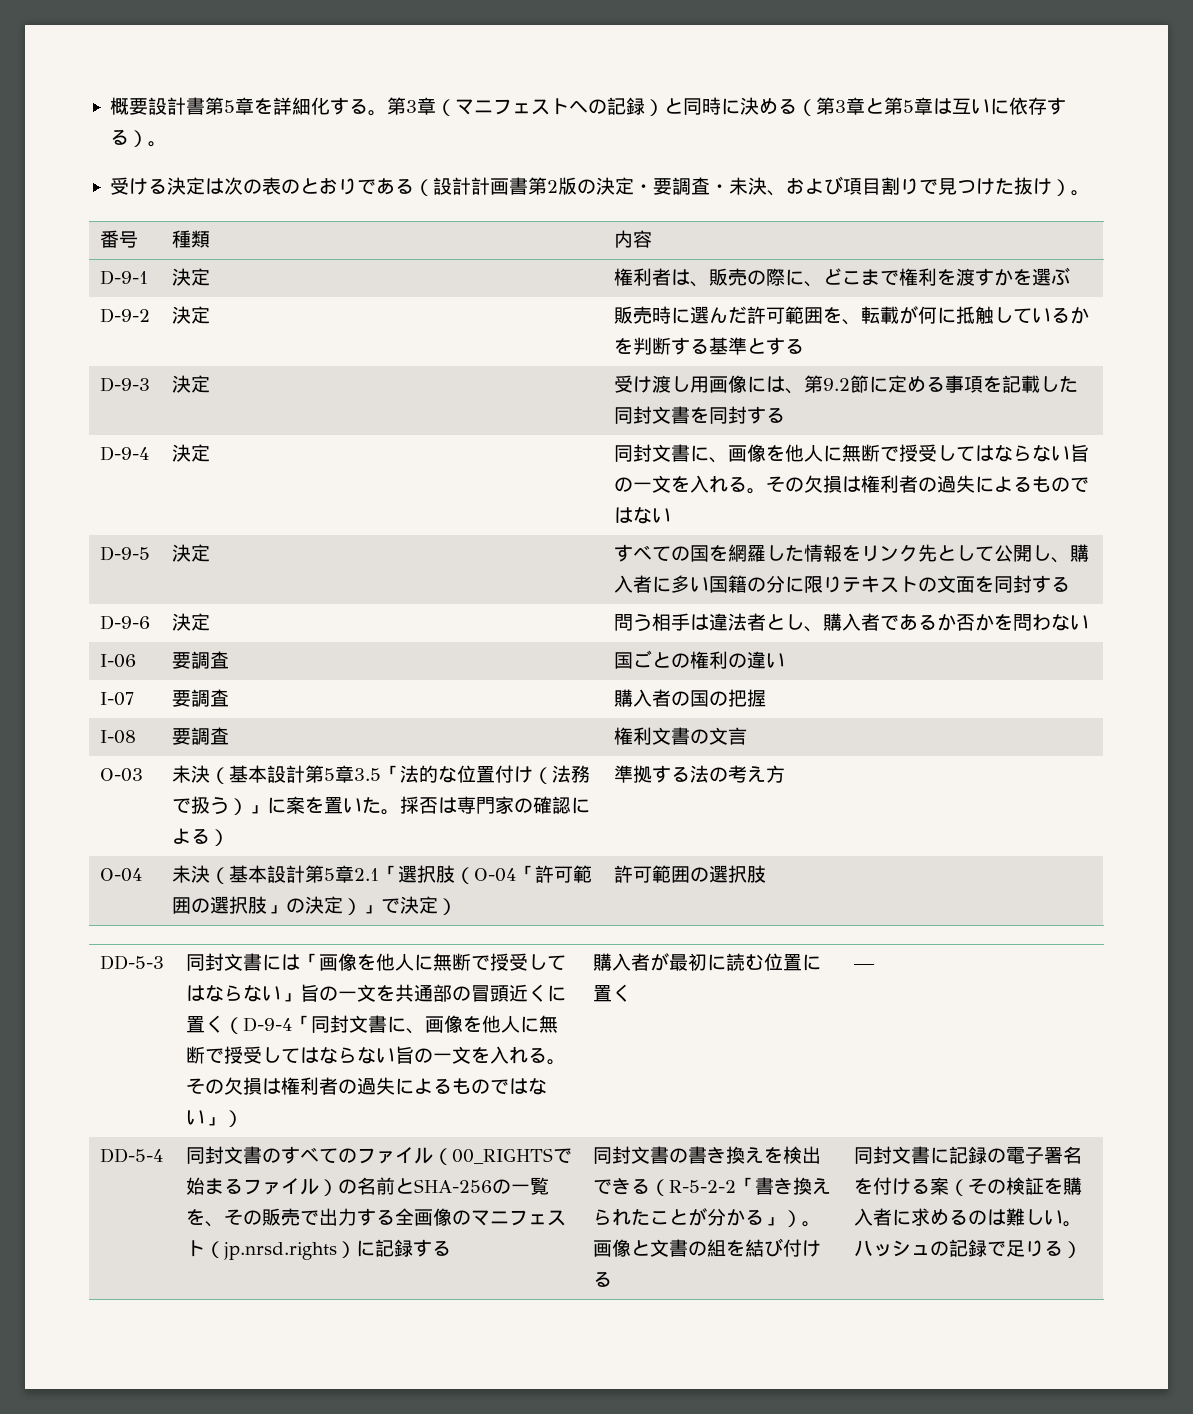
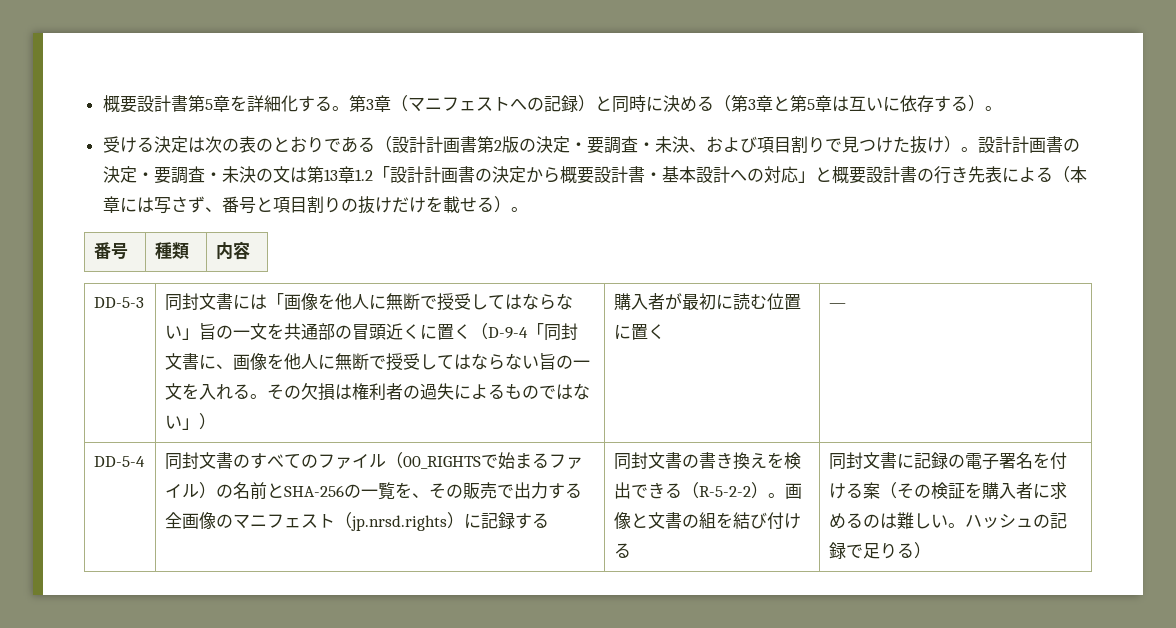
[99,230,138,248] [171,230,210,248] [613,230,652,248] [99,270,148,285] [171,268,210,286] [613,267,1070,287] [99,308,150,323] [171,306,210,324] [613,306,1089,325] [613,337,804,355] [99,377,150,392] [171,375,210,393] [613,375,1078,394] [613,406,785,424] [99,446,149,461] [171,444,210,462] [613,444,1089,463] [613,475,1089,494] [613,507,671,524] [99,546,150,561] [171,544,210,562] [613,544,1089,563] [613,575,1070,593] [99,615,150,630] [171,613,210,631] [613,613,1089,632] [99,654,136,668] [171,651,229,669] [613,650,785,669] [99,692,134,706] [171,689,229,707] [613,689,766,707] [99,730,136,744] [171,727,229,745] [613,727,747,745] [99,768,143,782] [171,765,590,784] [171,796,590,815] [171,828,229,846] [613,765,785,783] [99,868,142,882] [171,865,592,884] [171,896,457,915] [613,865,766,883] // 番号 | 種類 | 内容 // D-9-1 | 決定 | 権利者は、販売の際に、どこまで権利を渡すかを選ぶ // D-9-2 | 決定 | 販売時に選んだ許可範囲を、転載が何に抵触しているかを判断する基準とする // D-9-3 | 決定 | 受け渡し用画像には、第9.2節に定める事項を記載した同封文書を同封する // D-9-4 | 決定 | 同封文書に、画像を他人に無断で授受してはならない旨の一文を入れる。その欠損は権利者の過失によるものではない // D-9-5 | 決定 | すべての国を網羅した情報をリンク先として公開し、購入者に多い国籍の分に限りテキストの文面を同封する // D-9-6 | 決定 | 問う相手は違法者とし、購入者であるか否かを問わない // I-06 | 要調査 | 国ごとの権利の違い // I-07 | 要調査 | 購入者の国の把握 // I-08 | 要調査 | 権利文書の文言 // O-03 | 未決（基本設計第5章3.5「法的な位置付け（法務で扱う）」に案を置いた。採否は専門家の確認による） | 準拠する法の考え方 // O-04 | 未決（基本設計第5章2.1「選択肢（O-04「許可範囲の選択肢」の決定）」で決定） | 許可範囲の選択肢 -> [977,136,1080,153] [102,166,1087,184] [102,196,528,214] [94,242,129,260] [155,242,190,259] [216,241,251,260] 設計計画書の決定・要調査・未決の文は第13章1.2「設計計画書の決定から概要設計書・基本設計への対応」と概要設計書の行き先表による（本章には写さず、番号と項目割りの抜けだけを載せる）。 // 番号 | 種類 | 内容
[735,1177,831,1195] [592,1208,783,1226] 「書き換えられたことが分かる」 -> (752, 491) none

